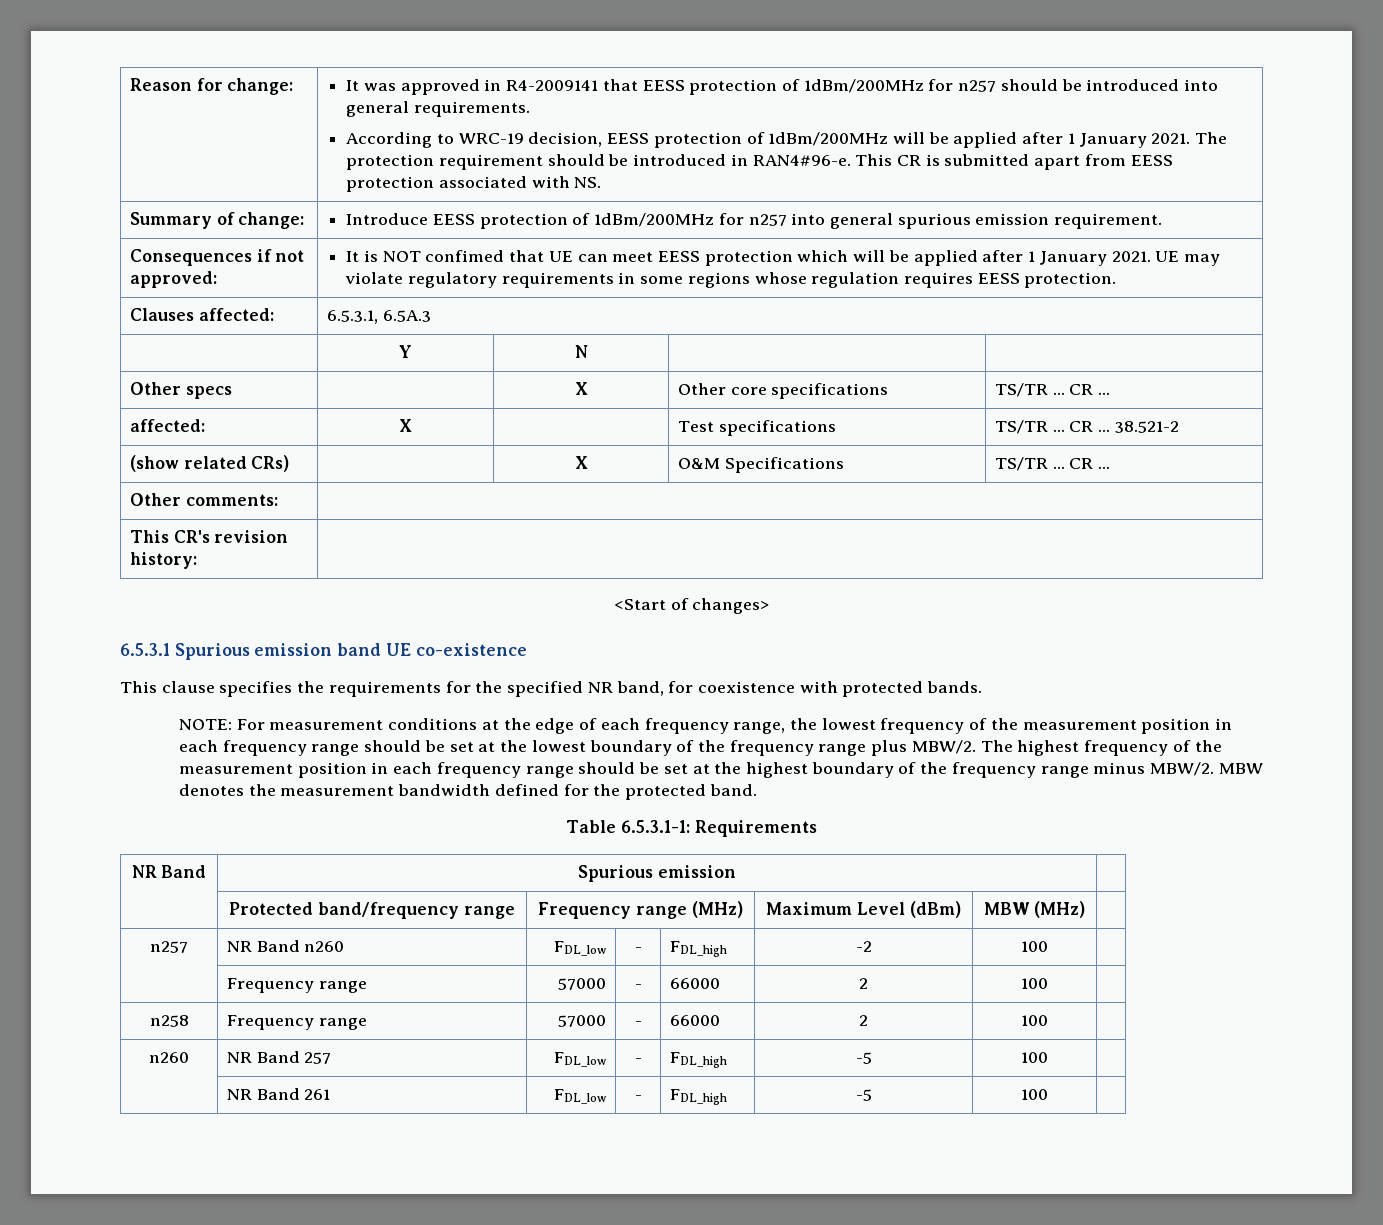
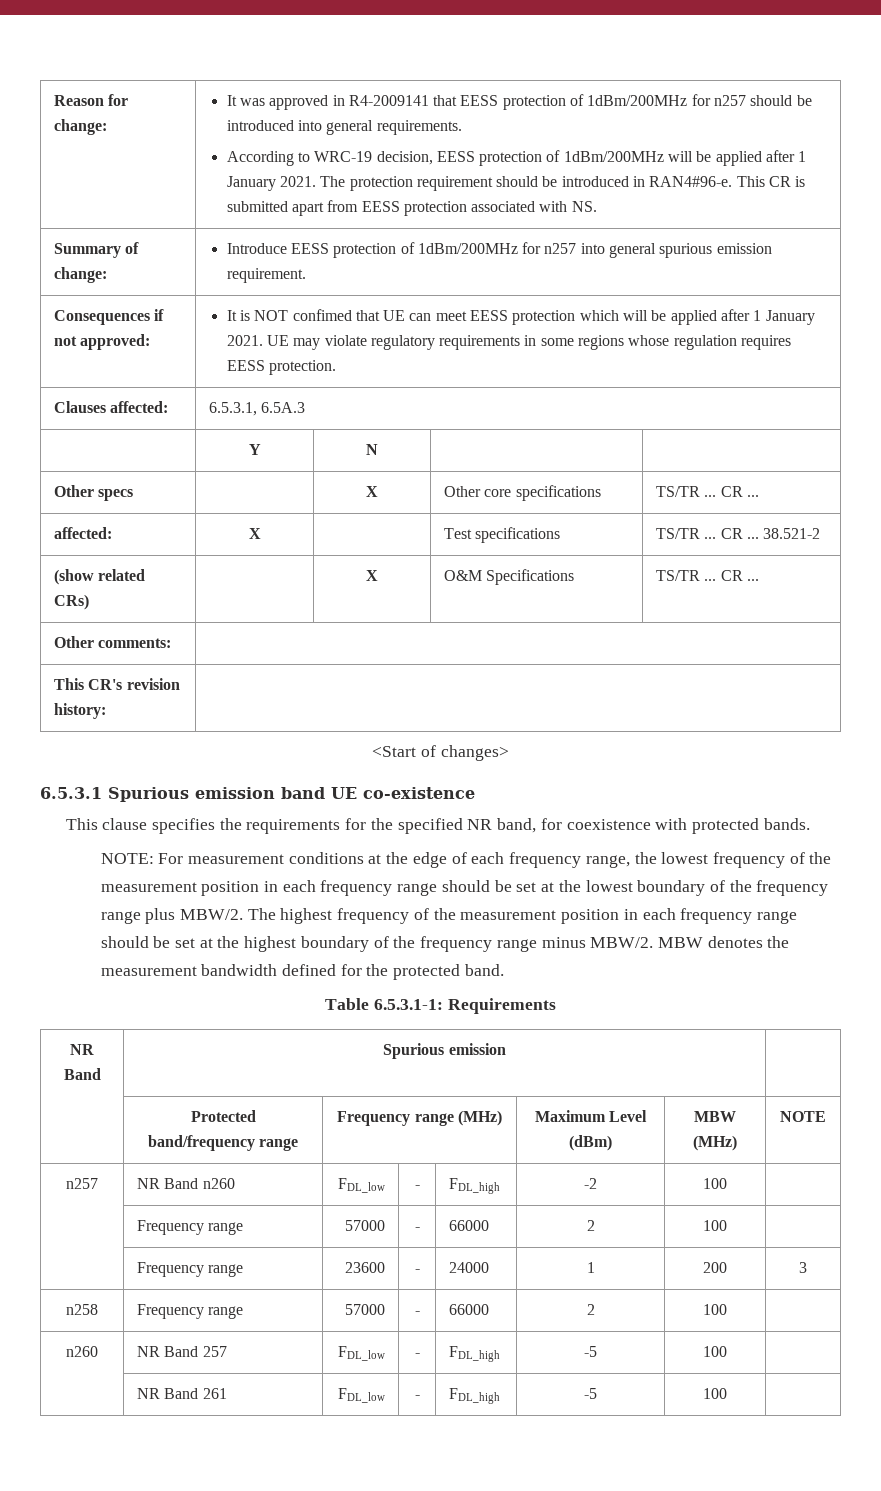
(1086, 909) none -> [780,1111,826,1122] NOTE
(1048, 983) none -> [136,1262,244,1277] [345,1262,386,1273] [414,1269,420,1273] [448,1262,489,1273] [586,1262,595,1273] [703,1262,727,1273] [799,1262,807,1273] // | Frequency range | 23600 | - | 24000 | 1 | 200 | 3

